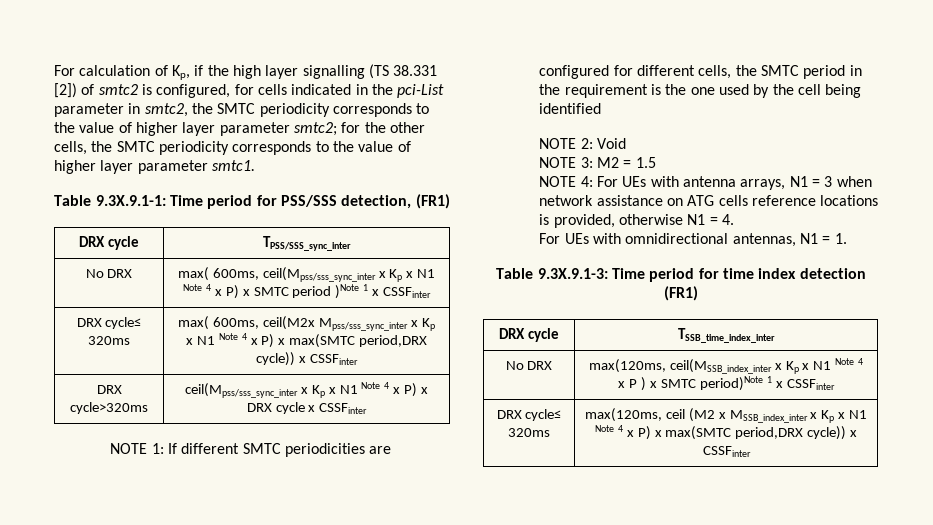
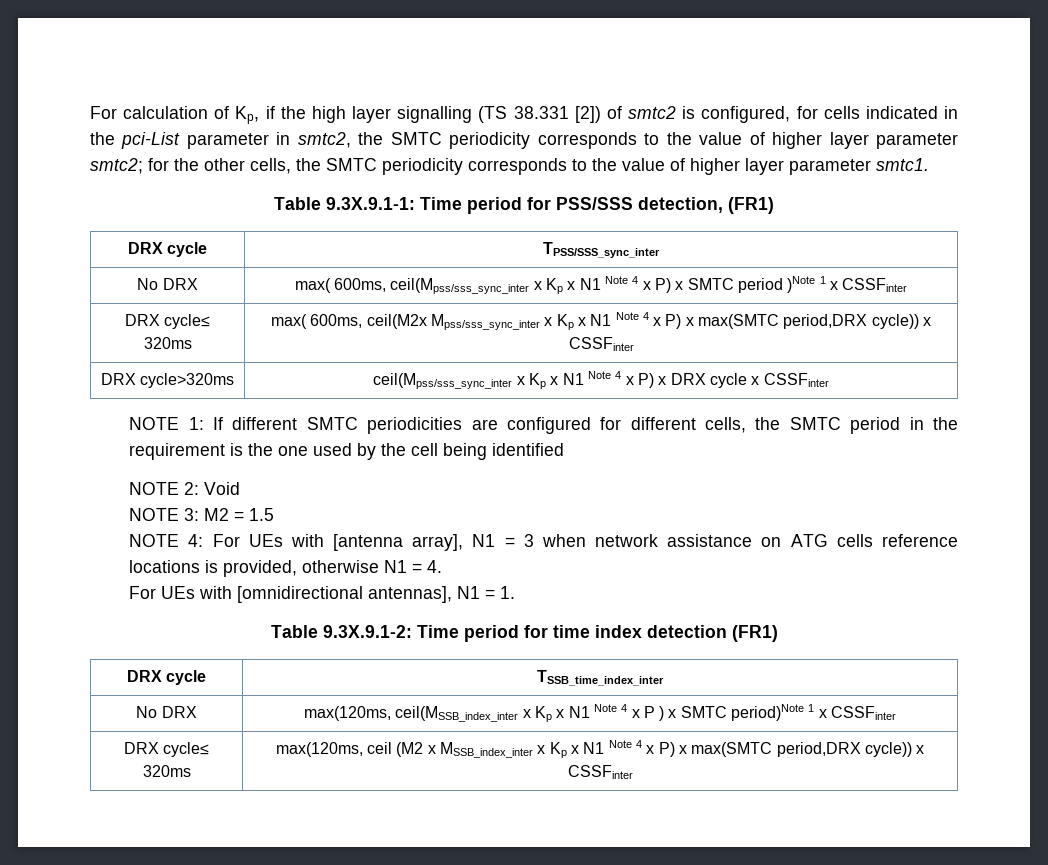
[683,176,786,190] antenna arrays, -> [333,534,464,551] [antenna array],
[625,233,796,247] omnidirectional antennas, -> [237,586,453,603] [omnidirectional antennas],
[537,268,608,279] 9.3X.9.1-3: -> [322,625,412,638] 9.3X.9.1-2:

